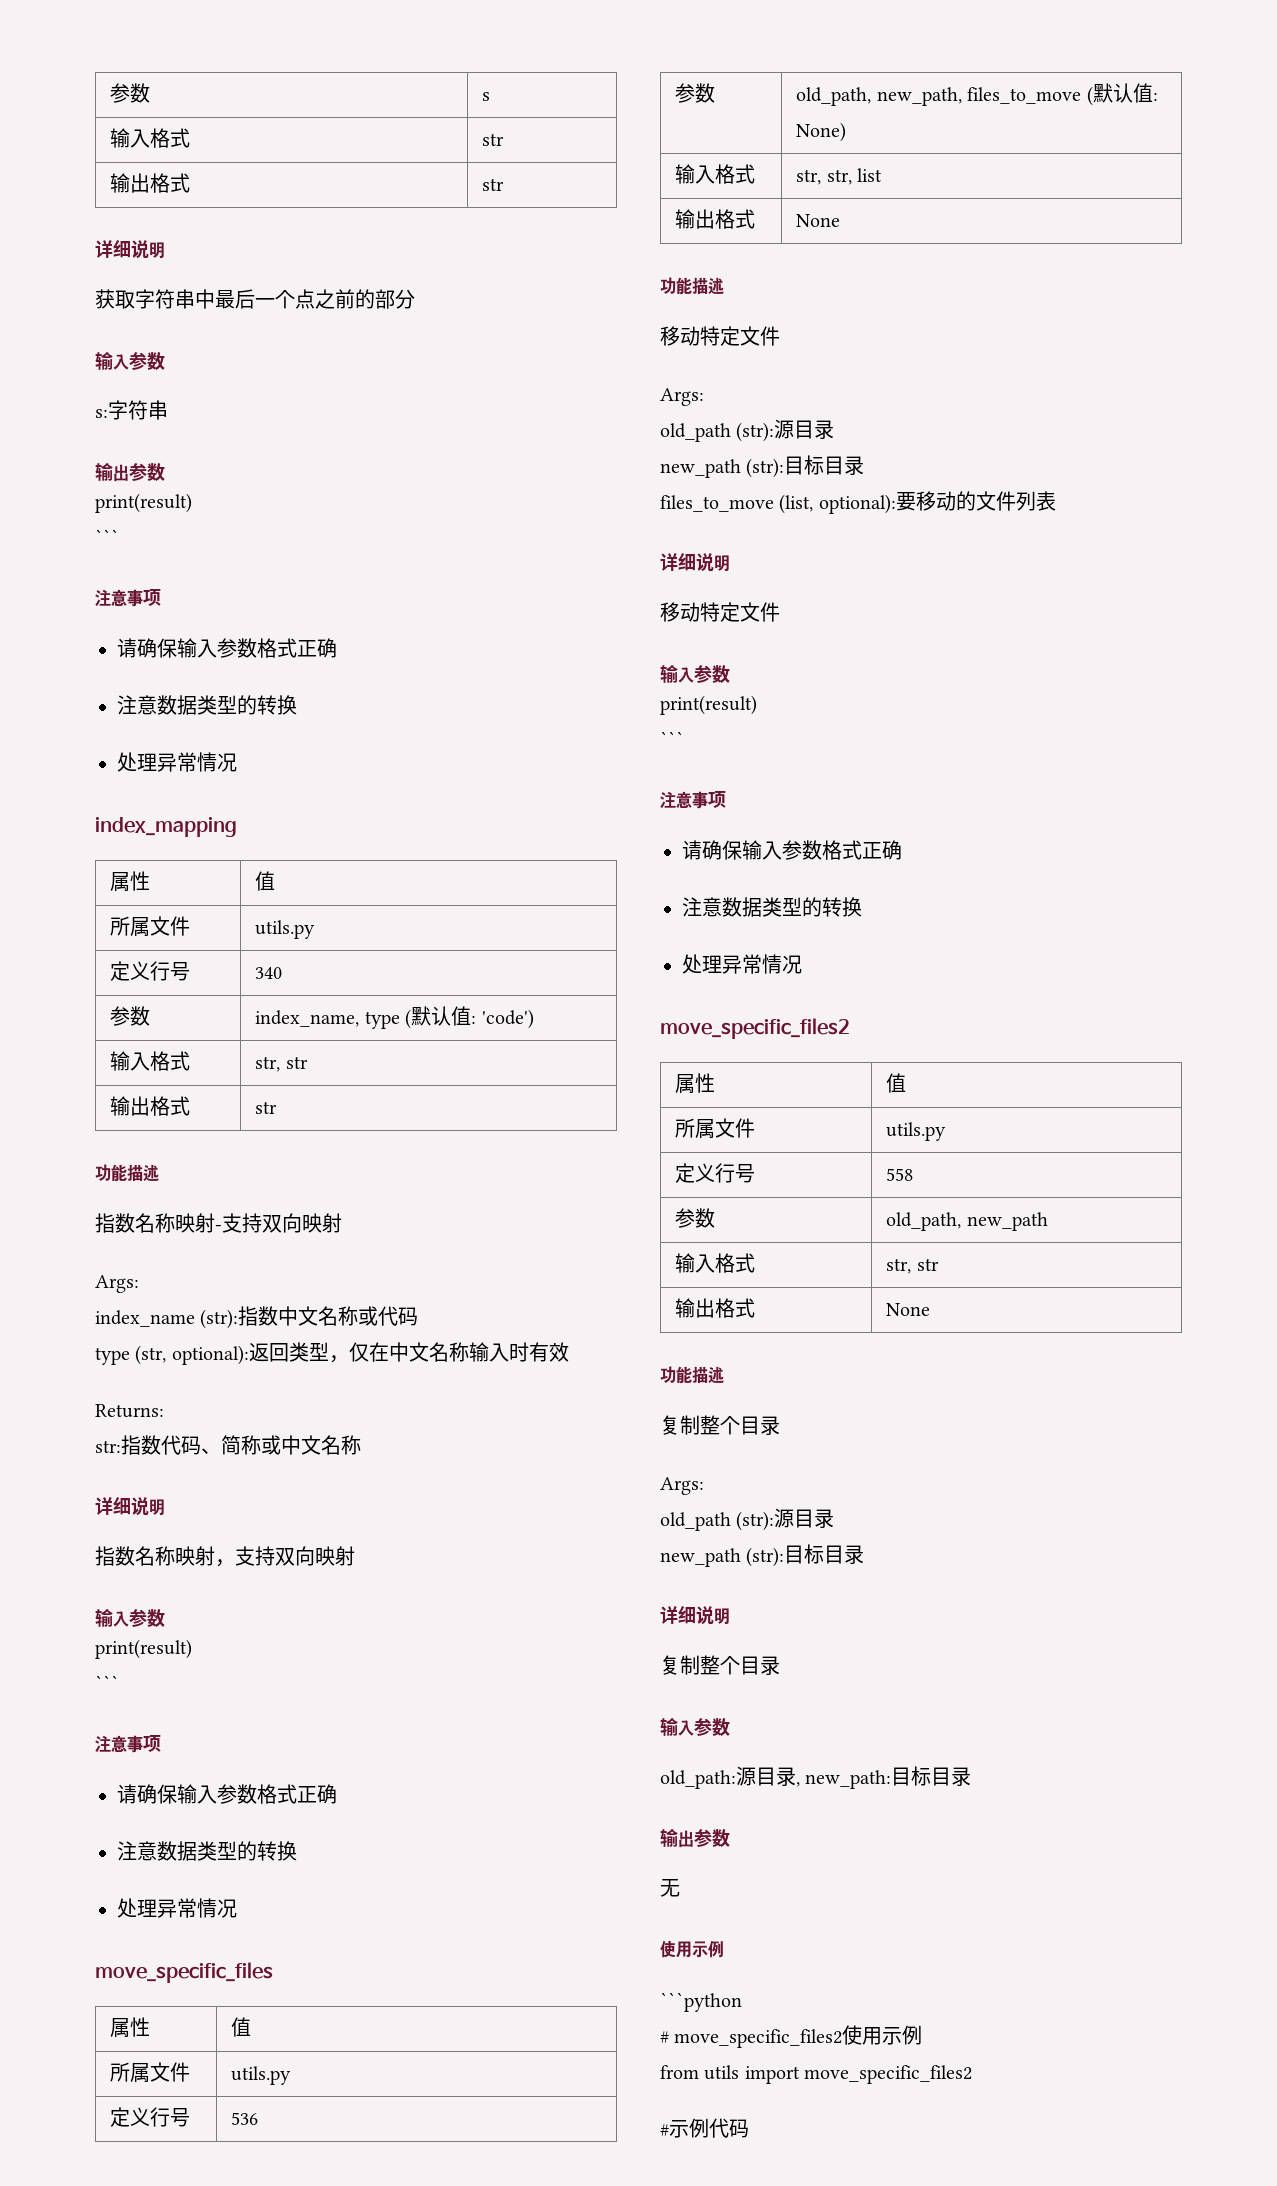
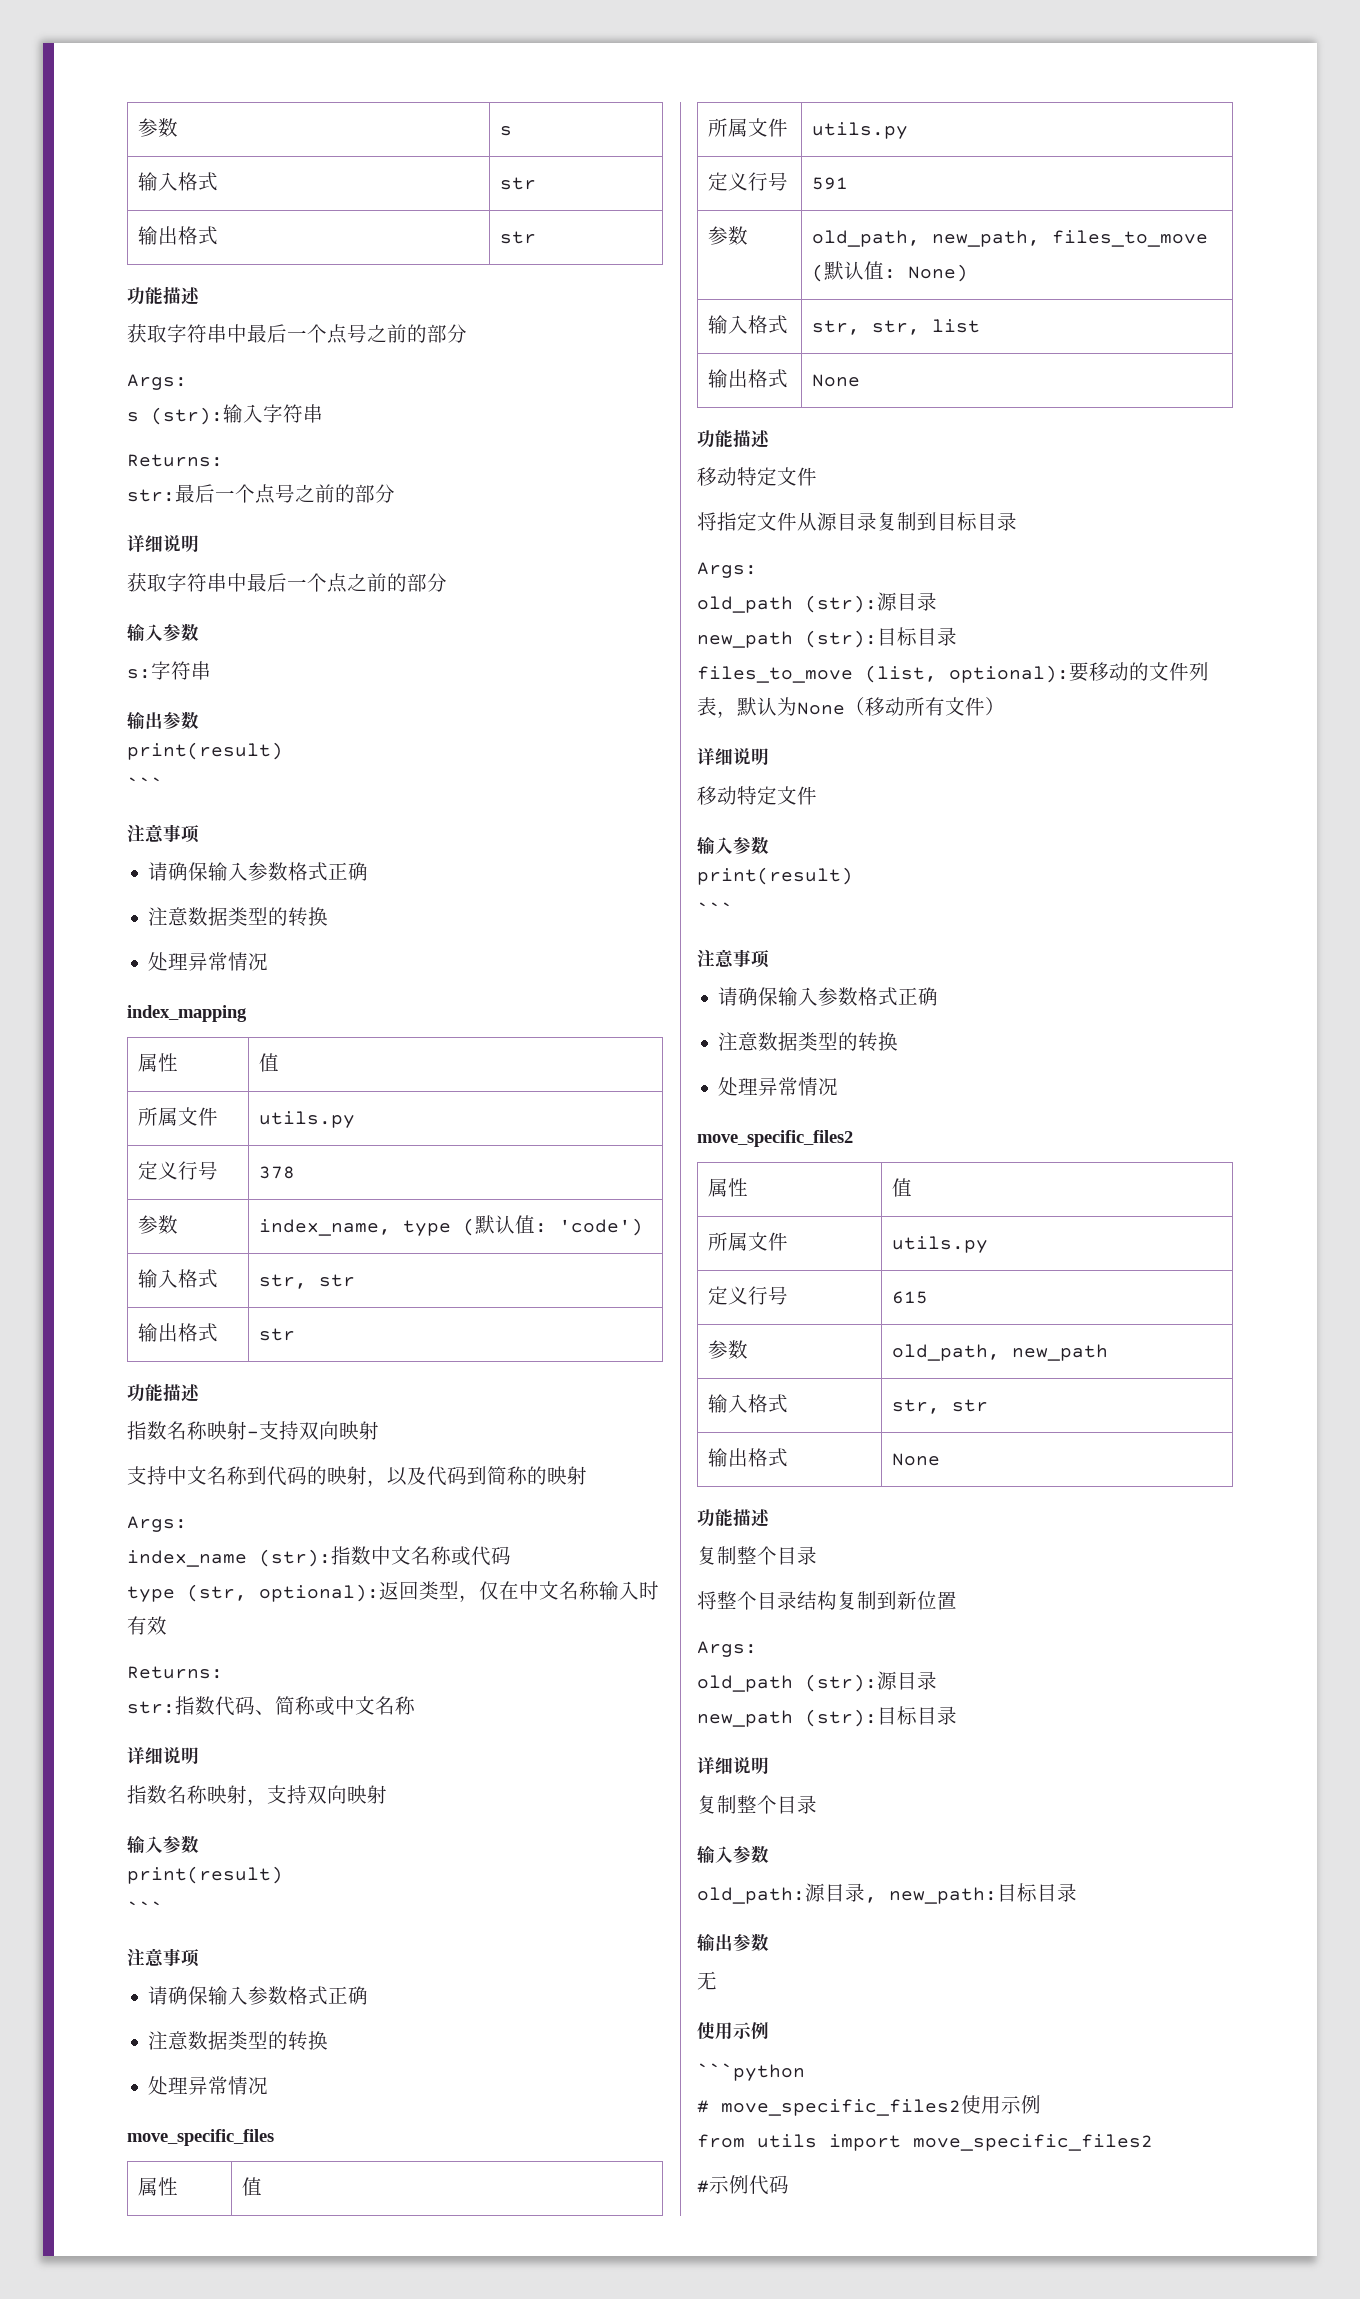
(505, 184) none -> [127,286,200,305] [127,324,467,344] [127,374,187,390] [127,404,323,425] [127,454,223,467] [127,484,395,504] // 功能描述 // 获取字符串中最后一个点号之前的部分 // Args: // s (str):输入字符串 // Returns: // str:最后一个点号之前的部分
[255,967,283,979] 340 -> [258,1166,295,1179] 378
(342, 1223) none -> [127,1466,587,1487] // 支持中文名称到代码的映射，以及代码到简称的映射
[231,2112,259,2125] 536 -> [811,177,848,190] 591
(780, 336) none -> [697,512,1017,531] // 将指定文件从源目录复制到目标目录
(1056, 501) none -> [717,697,1005,718] ，默认为None（移动所有文件）
[886,1168,914,1181] 558 -> [891,1291,928,1304] 615
(780, 1425) none -> [697,1591,957,1610] // 将整个目录结构复制到新位置

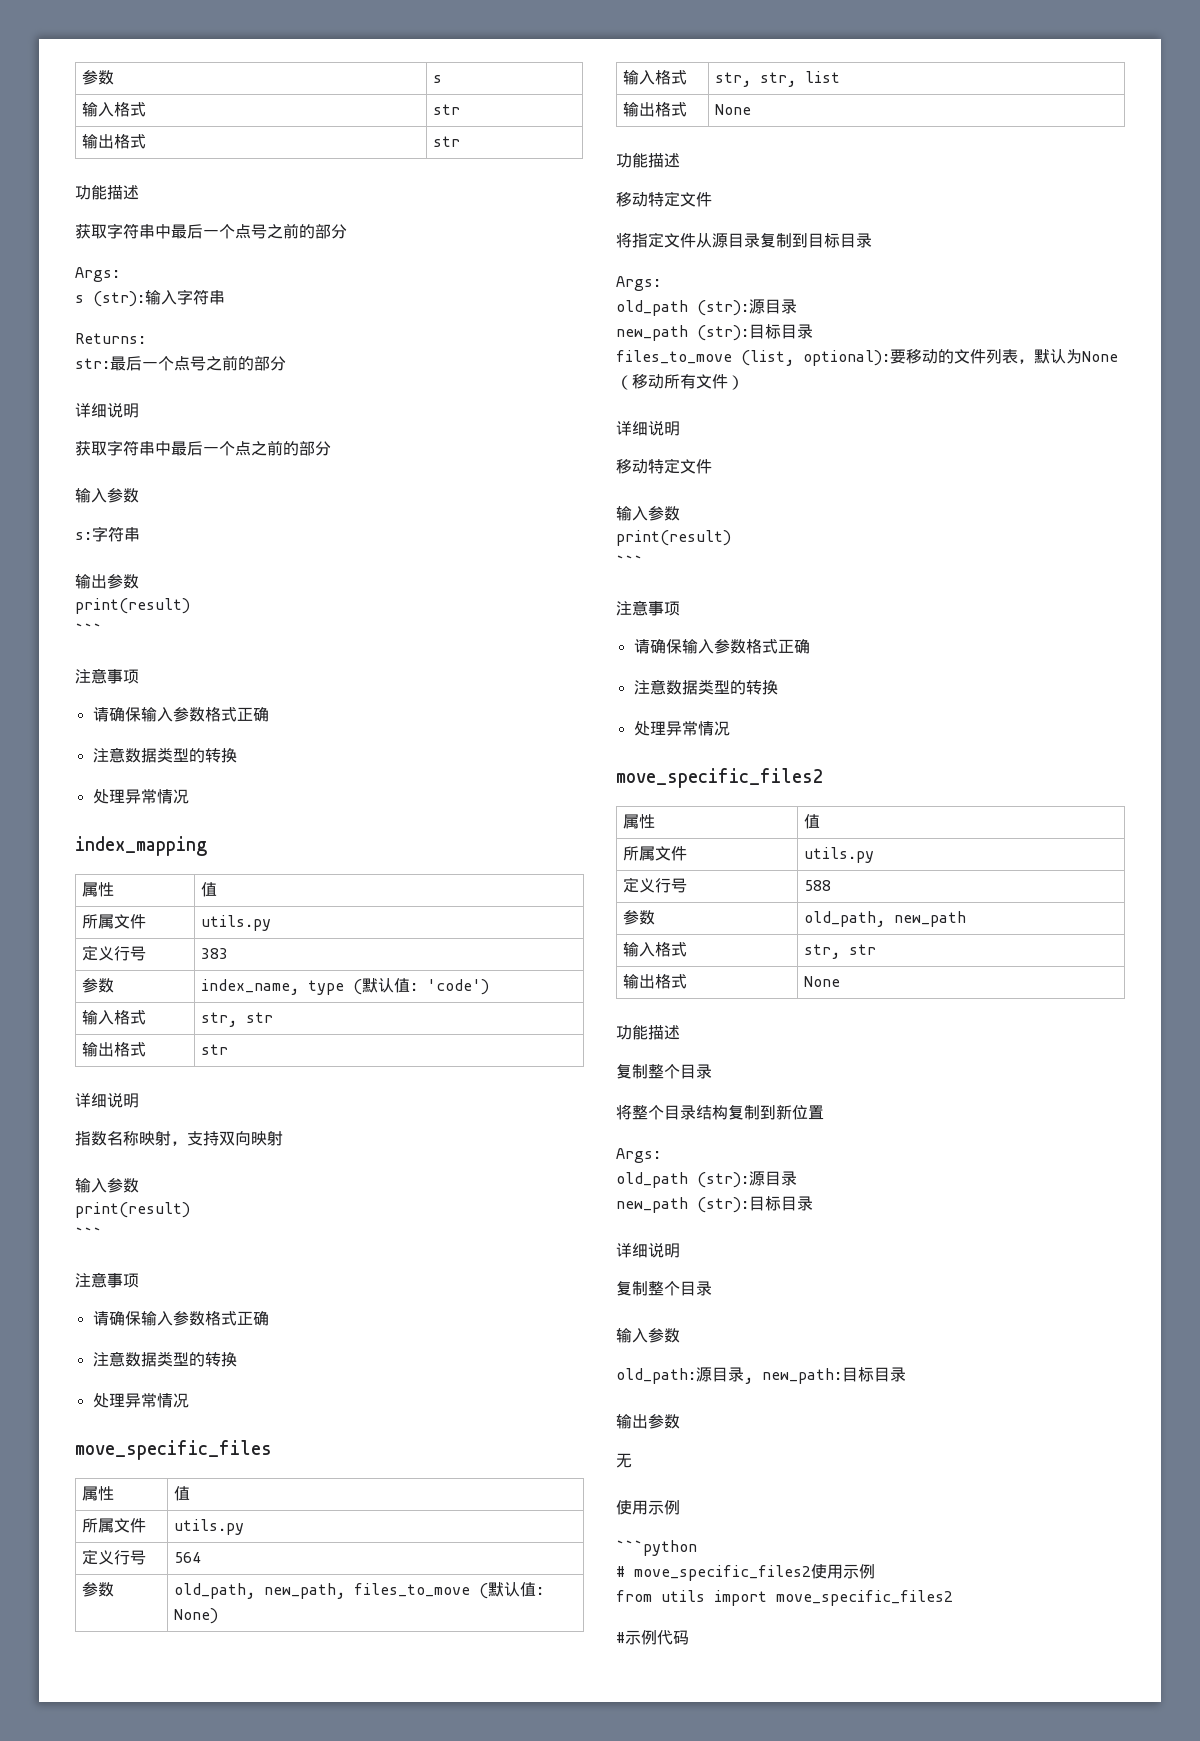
[258,1166,295,1179] 378 -> [201,948,229,959] 383
[127,1383,200,1402] [127,1421,379,1440] [127,1466,587,1487] [127,1516,187,1532] [127,1546,511,1567] [127,1581,659,1602] [127,1616,167,1635] [127,1666,223,1679] [127,1696,415,1716] // 功能描述 // 指数名称映射-支持双向映射 // 支持中文名称到代码的映射，以及代码到简称的映射 // Args: // index_name (str):指数中文名称或代码 // type (str, optional):返回类型，仅在中文名称输入时有效 // Returns: // str:指数代码、简称或中文名称 -> (229, 1049) none
[811,177,848,190] 591 -> [174,1552,202,1563] 564
[891,1291,928,1304] 615 -> [804,880,832,891] 588

